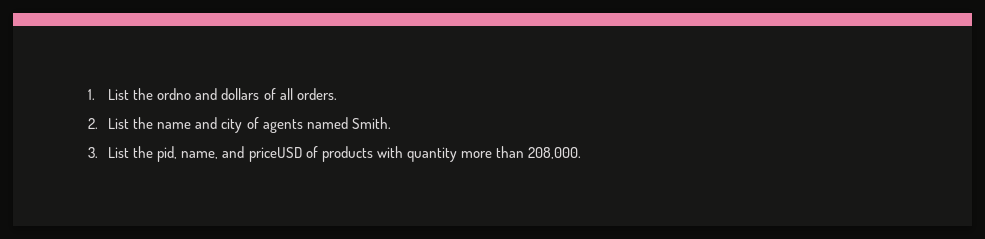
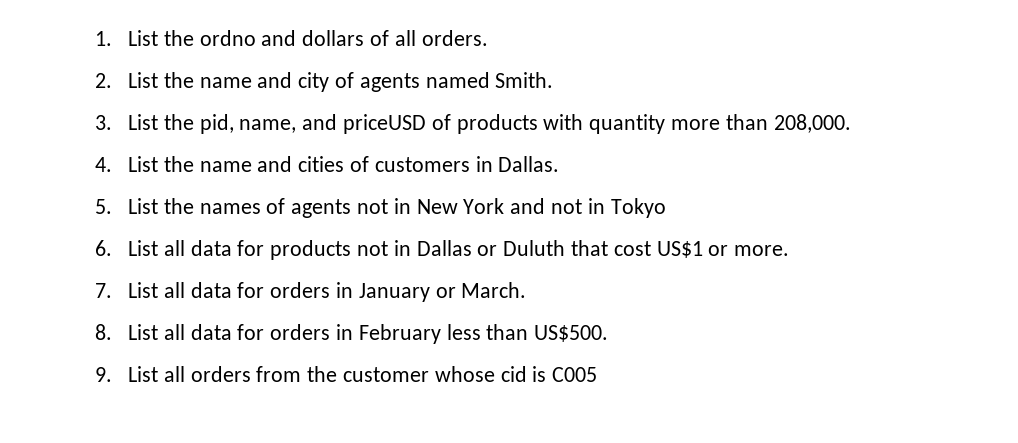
(581, 153) none -> [95,156,560,172] [95,198,666,218] [95,240,790,260] [95,282,527,302] [95,324,609,344] [95,366,598,382] // 4. List the name and cities of customers in Dallas. // 5. List the names of agents not in New York and not in Tokyo // 6. List all data for products not in Dallas or Duluth that cost US$1 or more. // 7. List all data for orders in January or March. // 8. List all data for orders in February less than US$500. // 9. List all orders from the customer whose cid is C005

